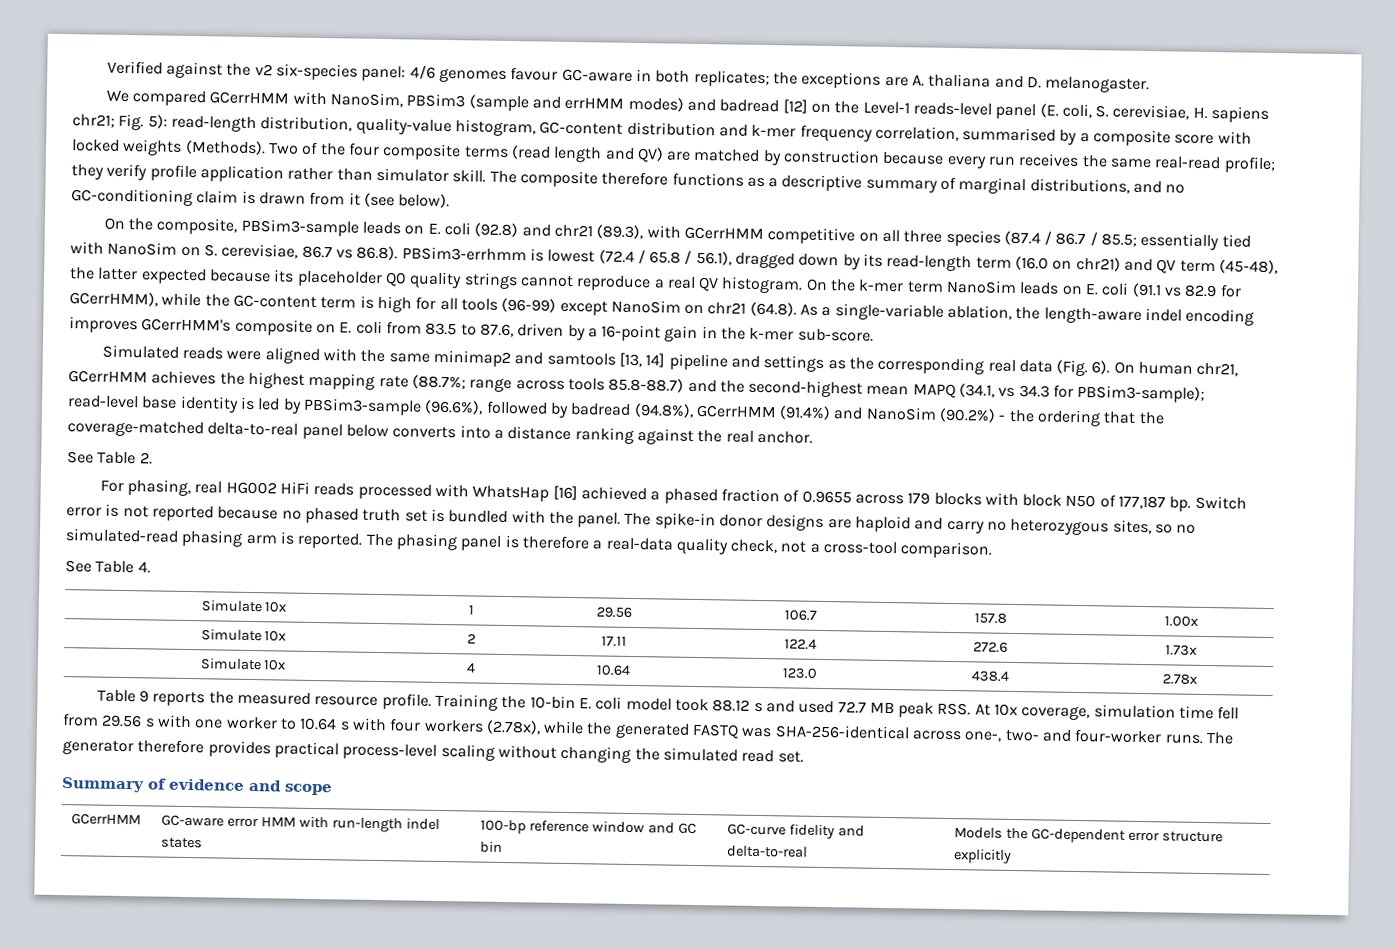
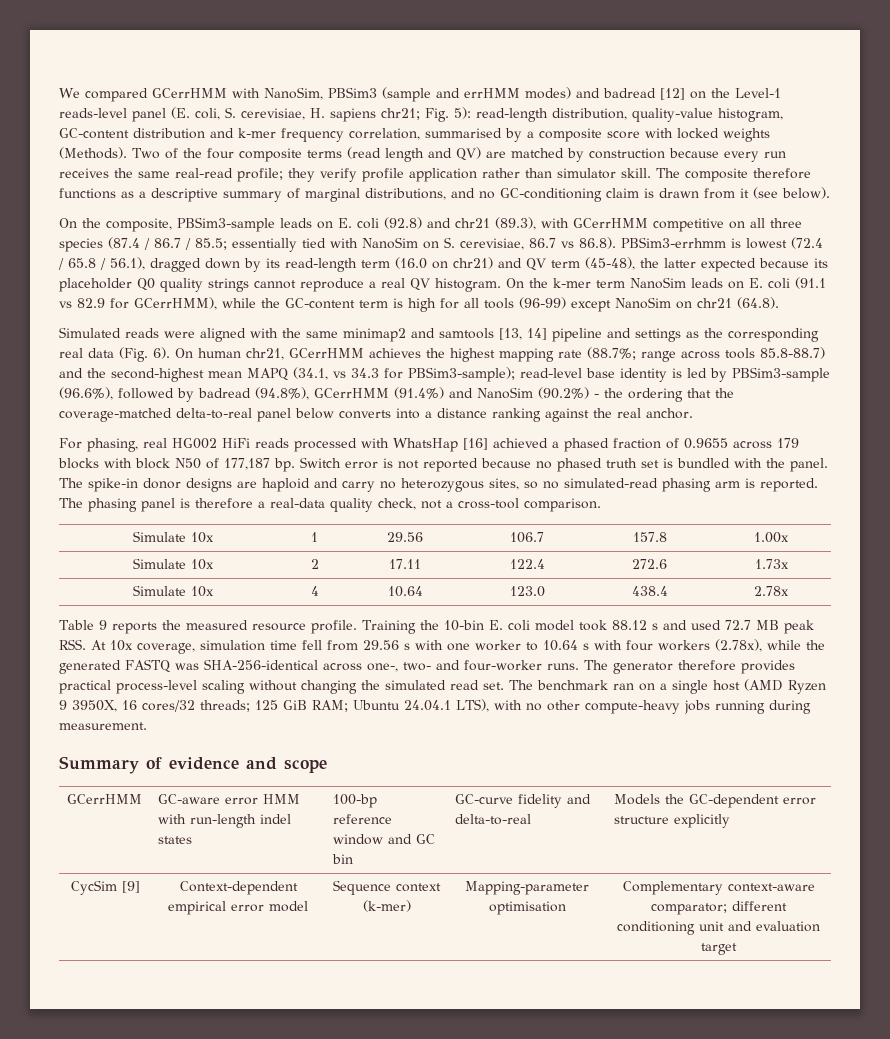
[106,60,1151,94] Verified against the v2 six-species panel: 4/6 genomes favour GC-aware in both replicates; the exceptions are A. thaliana and D. melanogaster. // -> (59, 93) none
[800,303,1255,326] [69,316,874,342] As a single-variable ablation, the length-aware indel encoding improves GCerrHMM's composite on E. coli from 83.5 to 87.6, driven by a 16-point gain in the k-mer sub-score. -> (779, 303) none
[67,451,153,465] // See Table 2. -> (693, 413) none
[65,560,151,574] // See Table 4. -> (601, 505) none
(804, 757) none -> [509,679,826,694] [59,699,811,714] [59,722,147,730] The benchmark ran on a single host (AMD Ryzen 9 3950X, 16 cores/32 threads; 125 GiB RAM; Ubuntu 24.04.1 LTS), with no other compute-heavy jobs running during measurement.
(1013, 856) none -> [70,880,140,895] [179,881,298,895] [168,901,308,915] [333,880,441,895] [362,900,411,912] [465,881,589,895] [488,901,566,915] [622,881,815,895] [651,901,787,915] [617,921,820,935] [701,943,737,955] // CycSim [9] | Context-dependent empirical error model | Sequence context (k-mer) | Mapping-parameter optimisation | Complementary context-aware comparator; different conditioning unit and evaluation target

